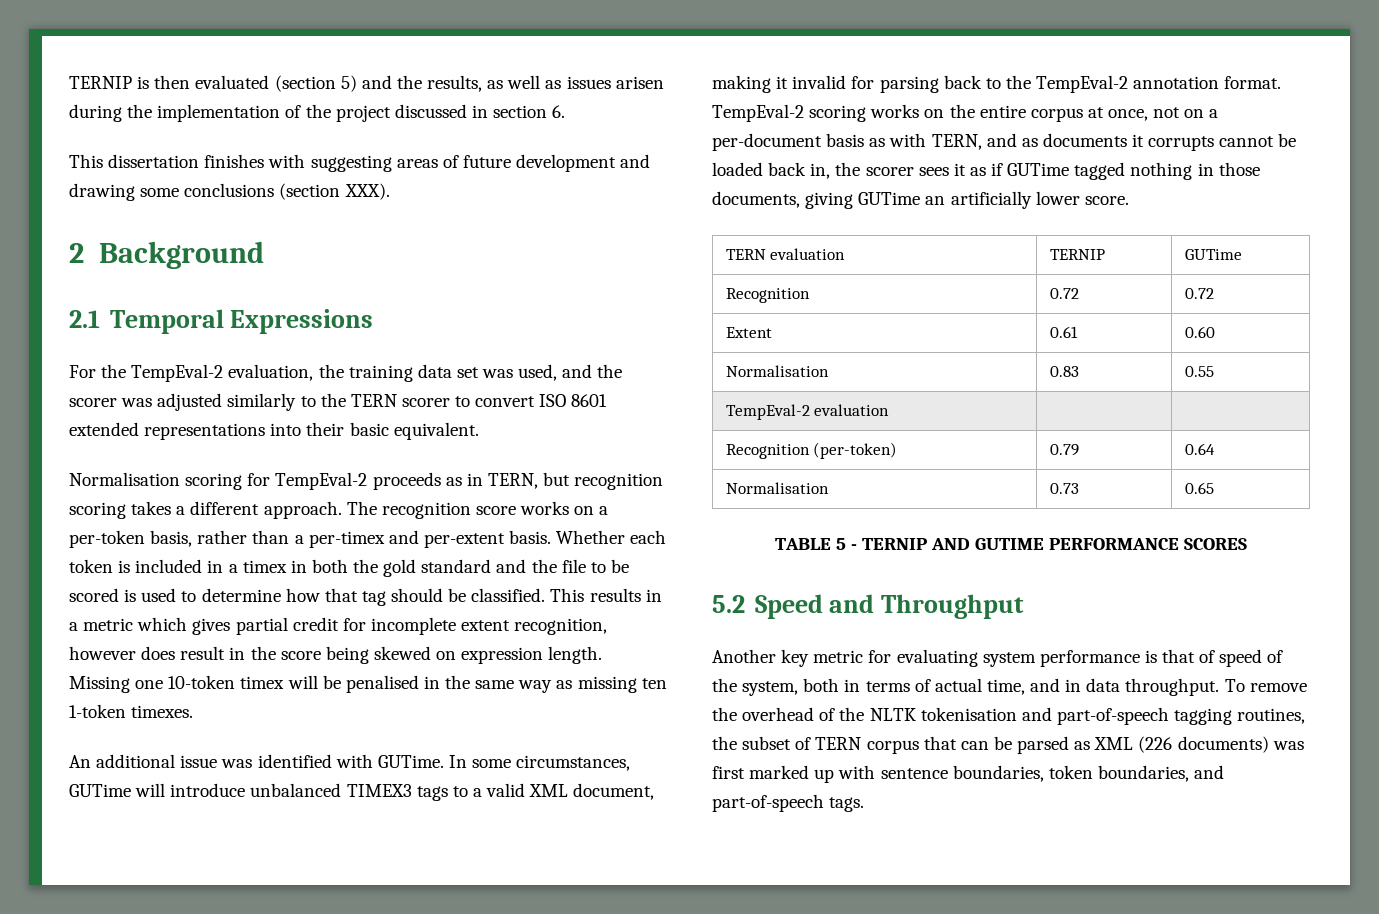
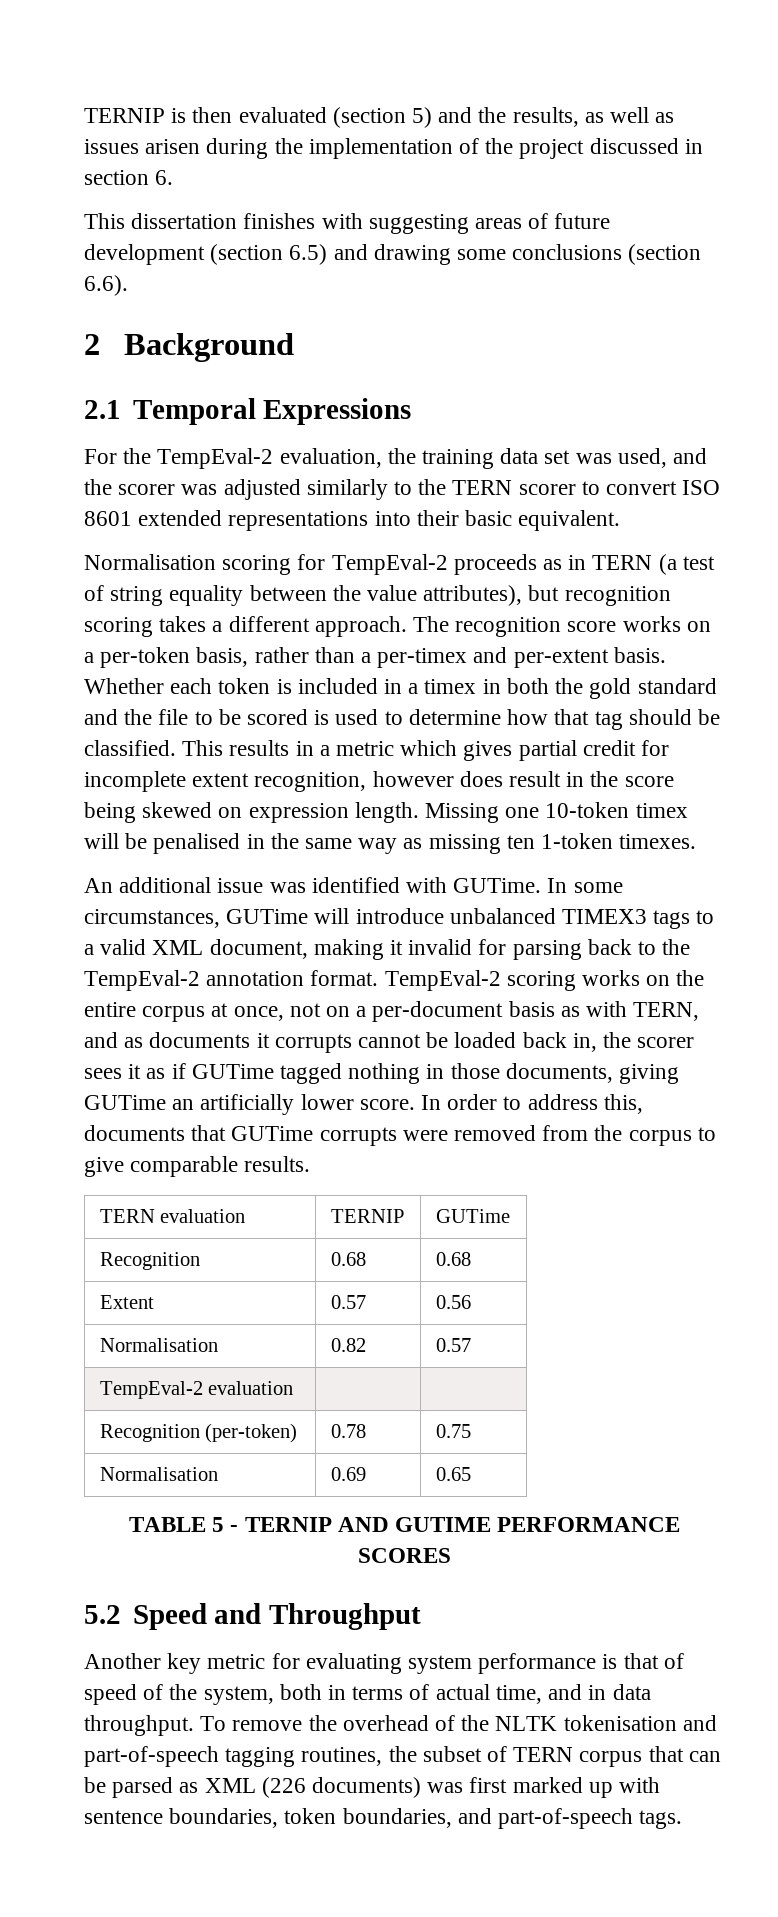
(617, 163) none -> [210,244,328,265] (section 6.5)
[344,183,390,200] XXX). -> [84,275,128,296] 6.6).
[487,473,538,489] TERN, -> [592,554,715,575] [84,585,523,606] TERN (a test of string equality between the value attributes),
(1129, 200) none -> [421,1094,643,1114] [84,1125,716,1146] [84,1156,311,1177] In order to address this, documents that GUTime corrupts were removed from the corpus to give comparable results.
[1049,288,1079,299] [1184,288,1214,299] 0.72 | 0.72 -> [330,1252,366,1266] [435,1252,471,1266] 0.68 | 0.68
[1049,326,1078,338] [1184,326,1215,338] [725,365,829,377] [1049,366,1079,377] [1184,366,1214,377] 0.61 | 0.60 // Normalisation | 0.83 | 0.55 -> [330,1295,366,1309] [435,1295,471,1309] [99,1338,218,1352] [330,1338,366,1352] [435,1338,471,1352] 0.57 | 0.56 // Normalisation | 0.82 | 0.57
[1049,444,1079,456] [1184,443,1215,455] [725,482,829,494] [1049,483,1079,494] 0.79 | 0.64 // Normalisation | 0.73 -> [330,1424,366,1438] [435,1424,471,1438] [99,1467,218,1481] [330,1467,366,1481] 0.78 | 0.75 // Normalisation | 0.69

